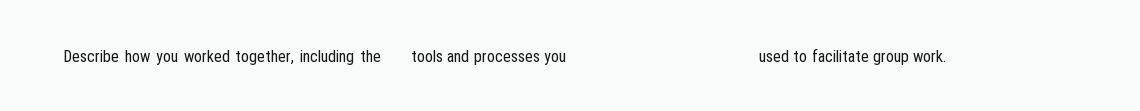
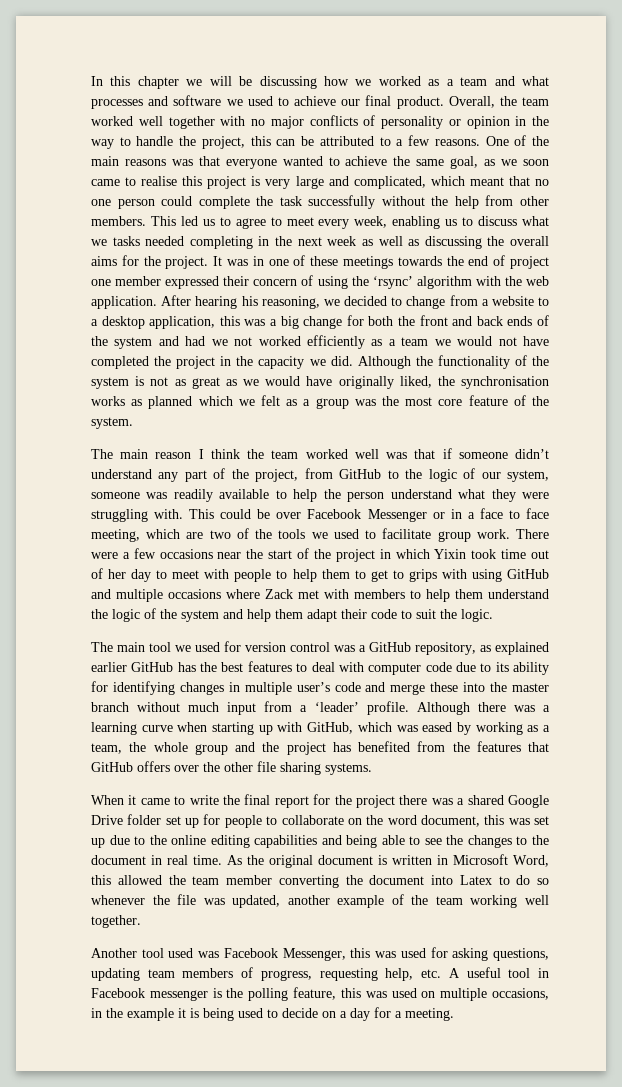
[63,50,566,65] Describe how you worked together, including the tools and processes you // -> [91,76,550,89] [91,95,549,109] [91,115,549,129] [91,135,549,149] [91,156,549,169] [91,176,549,189] [91,195,549,209] [91,216,549,229] [91,236,550,249] [91,255,550,269] [91,275,549,289] [91,295,550,309] [91,315,550,329] [91,335,550,349] [91,355,549,369] [91,376,549,389] [91,395,549,409] [91,417,133,429] [91,448,549,459] [91,468,549,482] [91,489,549,502] [91,508,550,522] [91,528,328,542] In this chapter we will be discussing how we worked as a team and what processes and software we used to achieve our final product. Overall, the team worked well together with no major conflicts of personality or opinion in the way to handle the project, this can be attributed to a few reasons. One of the main reasons was that everyone wanted to achieve the same goal, as we soon came to realise this project is very large and complicated, which meant that no one person could complete the task successfully without the help from other members. This led us to agree to meet every week, enabling us to discuss what we tasks needed completing in the next week as well as discussing the overall aims for the project. It was in one of these meetings towards the end of project one member expressed their concern of using the ‘rsync’ algorithm with the web application. After hearing his reasoning, we decided to change from a website to a desktop application, this was a big change for both the front and back ends of the system and had we not worked efficiently as a team we would not have completed the project in the capacity we did. Although the functionality of the system is not as great as we would have originally liked, the synchronisation works as planned which we felt as a group was the most core feature of the system. // The main reason I think the team worked well was that if someone didn’t understand any part of the project, from GitHub to the logic of our system, someone was readily available to help the person understand what they were struggling with. This could be over Facebook Messenger or in a face to face meeting, which are two of the tools we
(947, 56) none -> [516,529,549,539] [91,548,550,562] [91,568,549,582] [91,589,549,602] [91,608,493,622] [91,641,549,655] [91,661,549,675] [91,681,550,695] [91,701,550,715] [91,722,550,735] [91,741,549,755] [91,761,372,775] [91,794,549,808] [91,814,549,828] [91,835,550,848] [91,854,549,868] [91,875,549,888] [91,894,549,908] [91,915,141,928] [91,947,550,961] [91,967,550,981] [91,987,549,1001] [91,1007,454,1021] There were a few occasions near the start of the project in which Yixin took time out of her day to meet with people to help them to get to grips with using GitHub and multiple occasions where Zack met with members to help them understand the logic of the system and help them adapt their code to suit the logic. // The main tool we used for version control was a GitHub repository, as explained earlier GitHub has the best features to deal with computer code due to its ability for identifying changes in multiple user’s code and merge these into the master branch without much input from a ‘leader’ profile. Although there was a learning curve when starting up with GitHub, which was eased by working as a team, the whole group and the project has benefited from the features that GitHub offers over the other file sharing systems. // When it came to write the final report for the project there was a shared Google Drive folder set up for people to collaborate on the word document, this was set up due to the online editing capabilities and being able to see the changes to the document in real time. As the original document is written in Microsoft Word, this allowed the team member converting the document into Latex to do so whenever the file was updated, another example of the team working well together. // Another tool used was Facebook Messenger, this was used for asking questions, updating team members of progress, requesting help, etc. A useful tool in Facebook messenger is the polling feature, this was used on multiple occasions, in the example it is being used to decide on a day for a meeting.

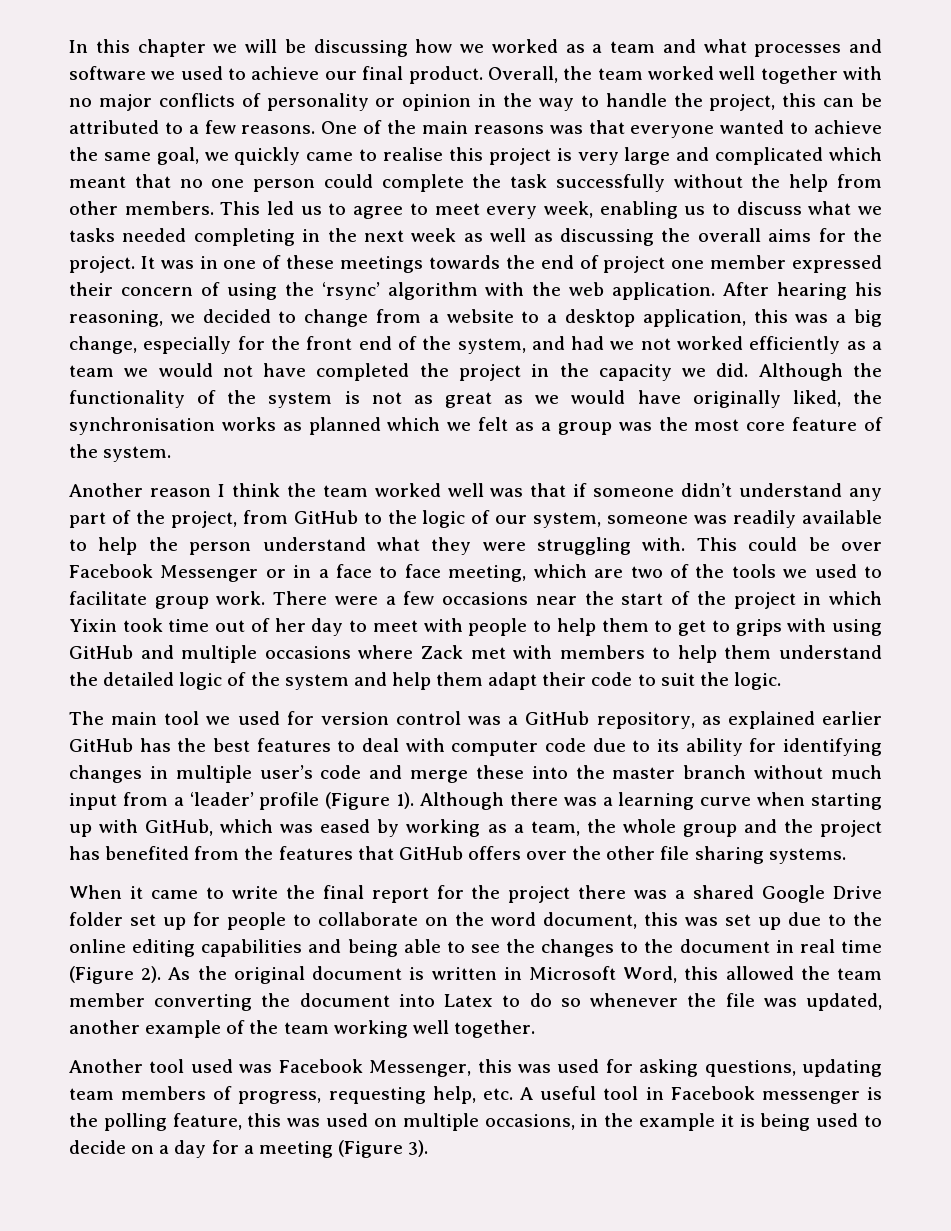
[484,159,549,166] as we soon -> [204,147,301,165] we quickly
[353,176,426,189] complicated, -> [715,147,824,165] complicated
[303,315,550,329] [91,336,153,349] change for both the front and back ends of the system -> [69,336,526,354] change, especially for the front end of the system,
[91,449,149,459] The main -> [69,483,143,497] Another
(108, 614) none -> [103,672,175,686] detailed
[366,701,409,715] profile. -> [259,792,415,810] profile (Figure 1).
[193,855,222,865] time. -> [840,940,882,953] [69,966,162,984] time (Figure 2).
[405,1008,454,1021] meeting. -> [258,1140,429,1158] meeting (Figure 3).

